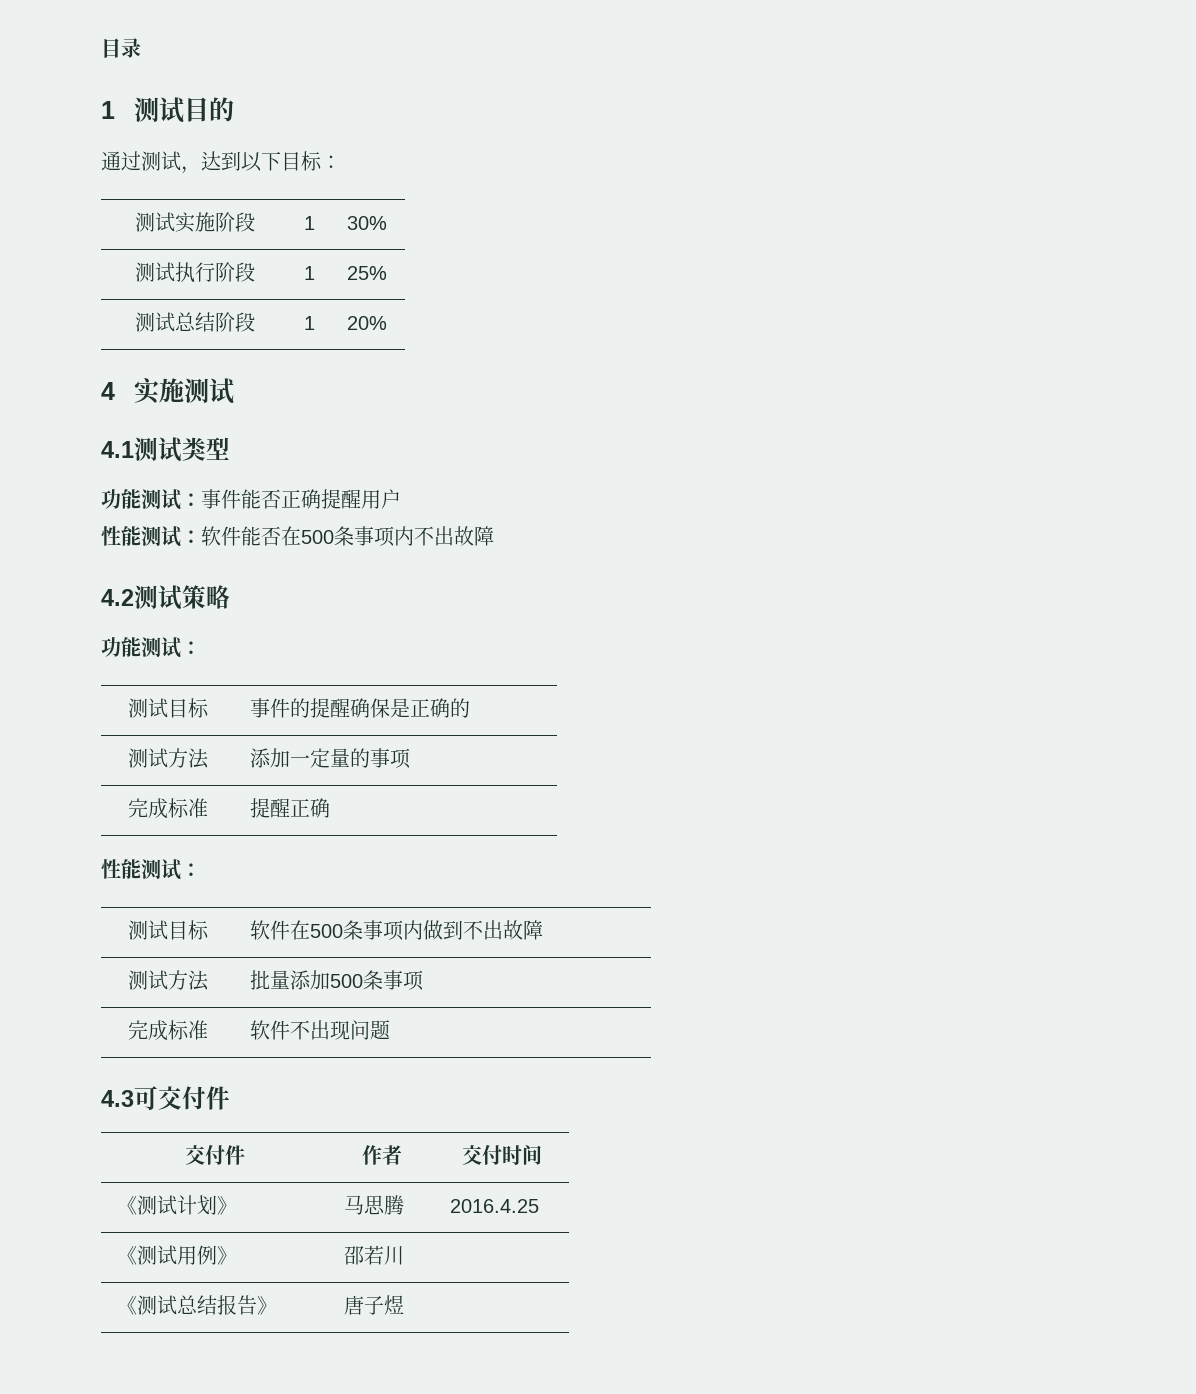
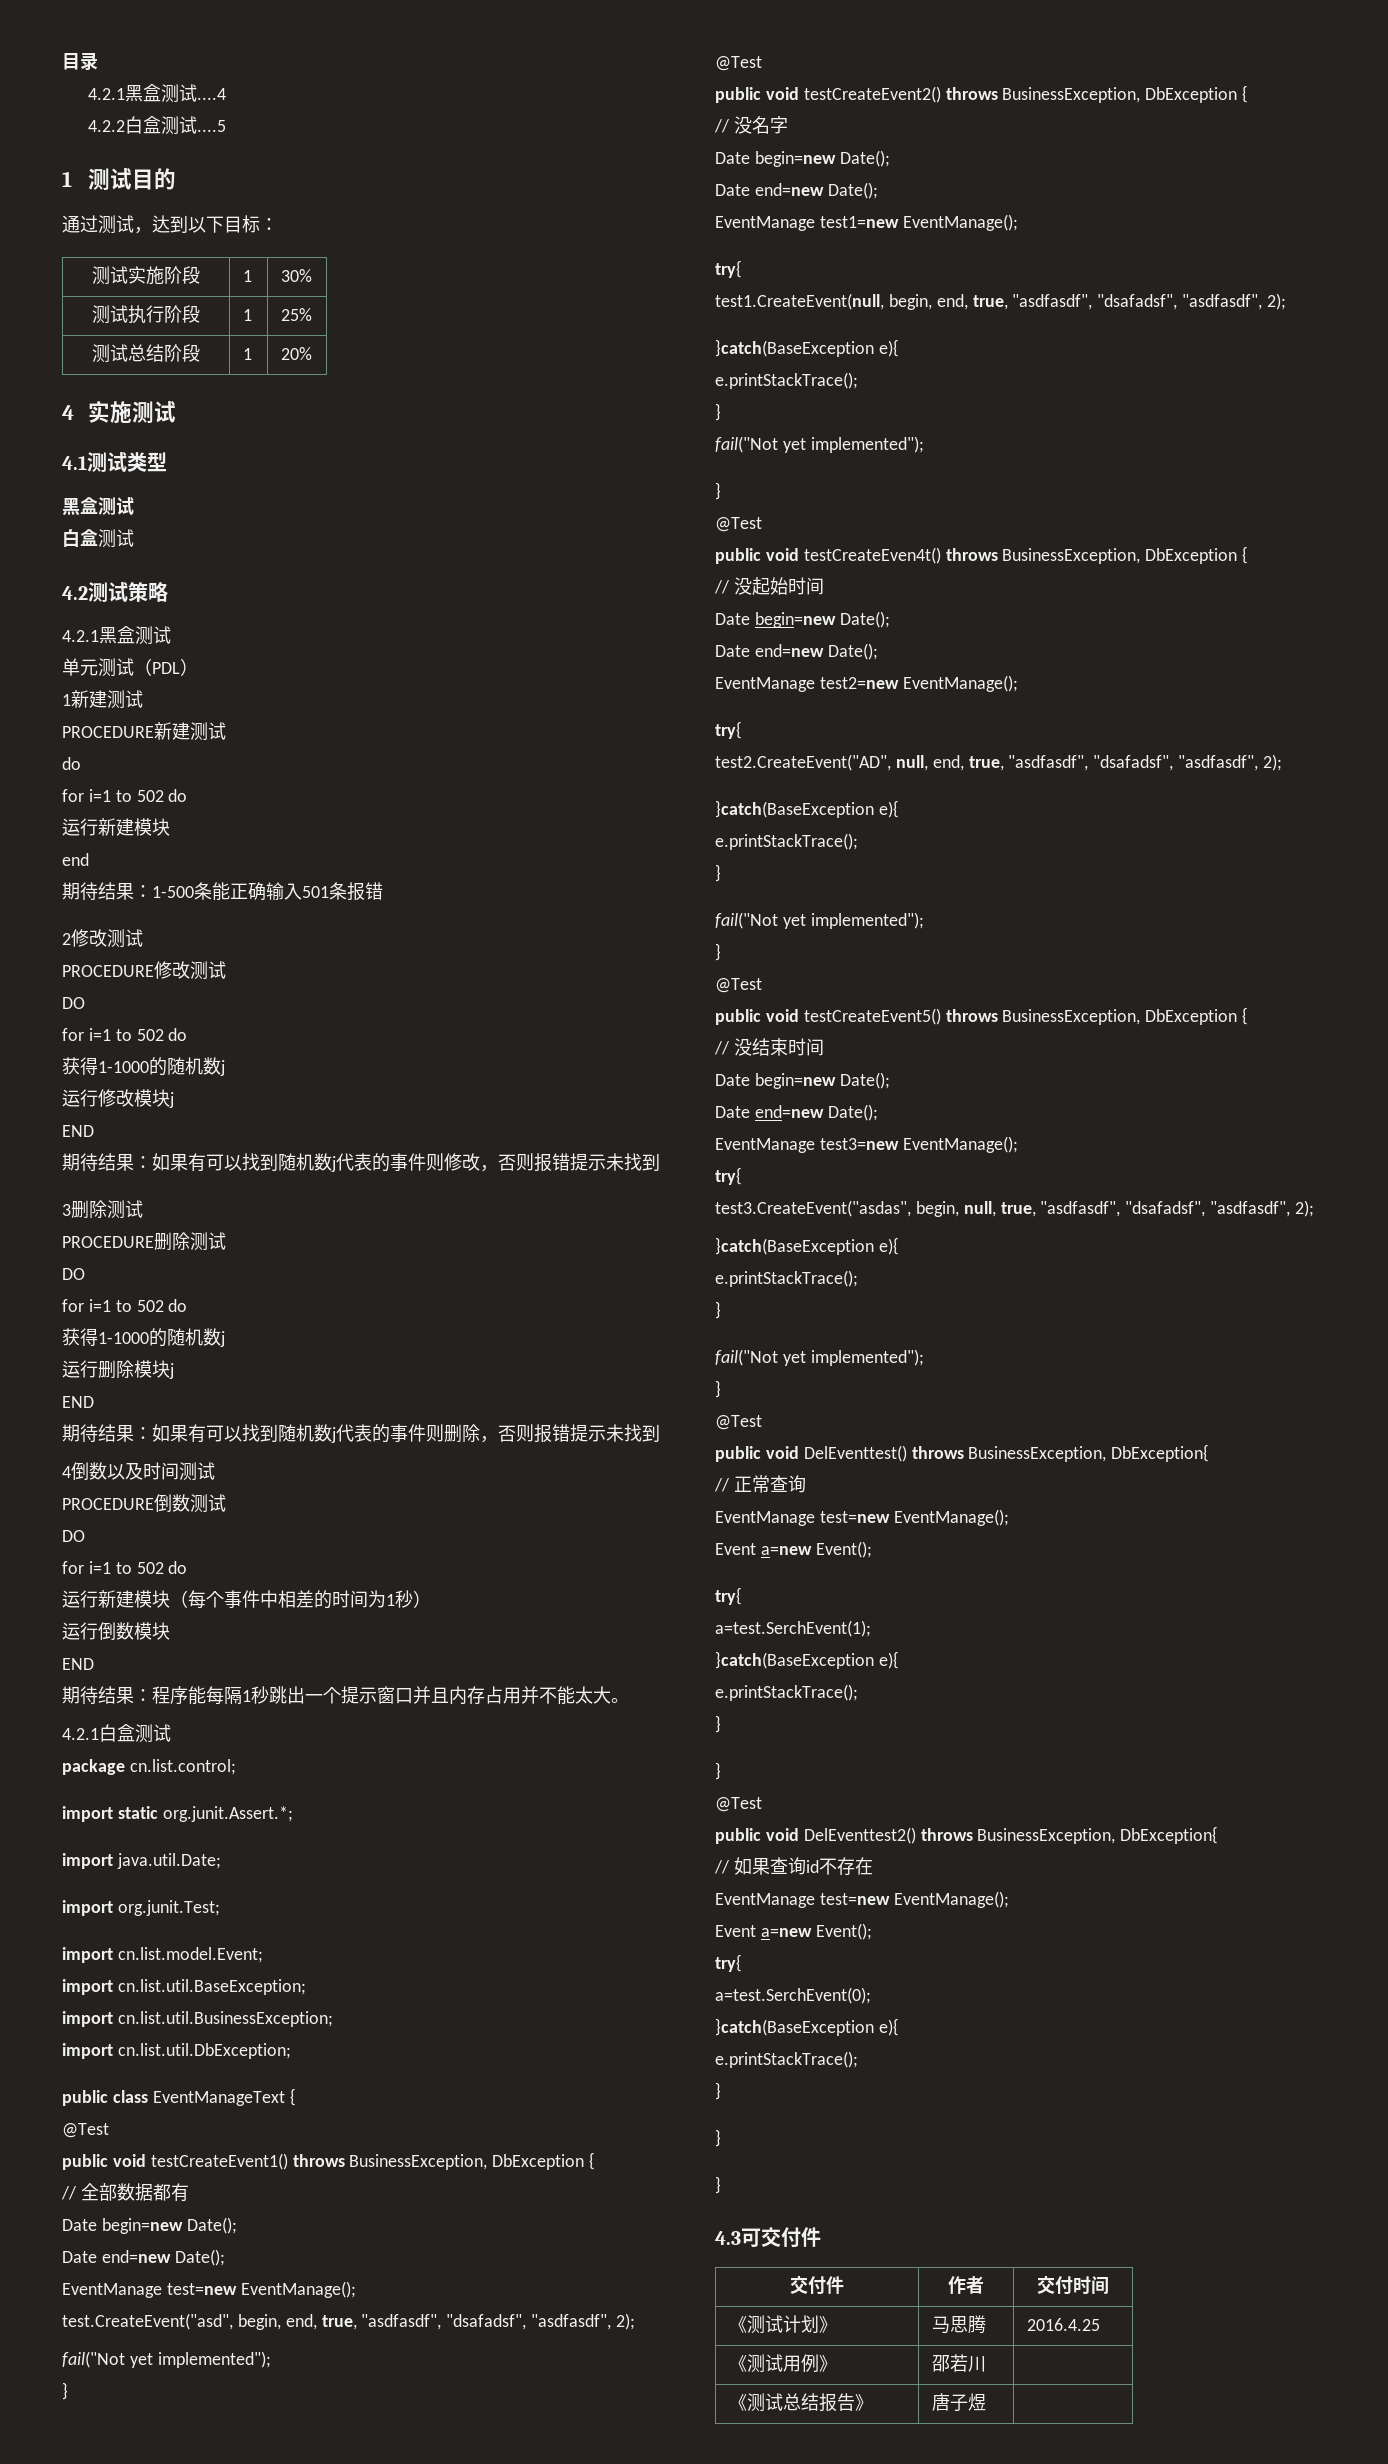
(141, 48) none -> [87,84,226,103] [87,116,226,135] // 4.2.1黑盒测试....4 // 4.2.2白盒测试....5
[101,489,401,510] [101,526,494,547] 功能测试：事件能否正确提醒用户 // 性能测试：软件能否在500条事项内不出故障 -> [62,497,134,516] [62,529,134,548] 黑盒测试 // 白盒测试
[101,637,201,658] [128,698,209,718] [249,698,470,718] [128,748,209,769] [249,748,411,769] [128,798,208,819] [249,798,330,818] [101,859,201,880] [128,920,209,940] [249,920,543,941] [128,970,209,991] [249,970,424,991] [128,1020,208,1041] [249,1020,390,1040] 功能测试： // 测试目标 | 事件的提醒确保是正确的 // 测试方法 | 添加一定量的事项 // 完成标准 | 提醒正确 // 性能测试： // 测试目标 | 软件在500条事项内做到不出故障 // 测试方法 | 批量添加500条事项 // 完成标准 | 软件不出现问题 -> [62,626,171,645] [62,658,198,677] [62,690,143,709] [62,722,226,741] [62,757,81,770] [62,789,188,802] [62,818,170,836] [62,853,89,866] [62,882,383,901] [62,929,143,948] [62,961,226,980] [62,997,85,1009] [62,1028,188,1041] [62,1057,225,1076] [62,1089,174,1108] [62,1125,94,1137] [62,1153,660,1172] [62,1200,143,1219] [62,1232,226,1251] [62,1268,85,1280] [62,1299,188,1312] [62,1328,225,1347] [62,1360,174,1379] [62,1396,94,1408] [62,1424,660,1443] [62,1462,215,1481] [62,1494,226,1513] [62,1530,85,1542] [62,1561,188,1574] [62,1590,431,1609] [62,1622,170,1640] [62,1658,94,1670] [62,1686,629,1705] [62,1724,171,1743] [62,1759,236,1775] [62,1806,293,1822] [62,1853,221,1869] [62,1900,220,1916] [62,1947,263,1963] [62,1979,306,1995] [62,2011,333,2027] [62,2043,291,2059] [62,2088,296,2106] [62,2123,109,2138] [62,2152,596,2170] [61,2183,189,2202] [62,2217,237,2234] [62,2249,225,2266] [62,2281,356,2298] [62,2313,636,2330] [62,2351,271,2368] [62,2382,68,2400] [715,56,762,71] [715,85,1249,103] [714,116,788,134] [715,150,890,167] [715,182,878,199] [715,214,1018,231] [715,260,742,278] [715,293,1287,310] [715,339,899,357] [715,372,858,389] [715,403,721,421] [715,436,924,453] [715,482,721,500] [715,517,762,532] [715,546,1249,564] [714,577,824,595] [715,611,890,628] [715,643,878,660] [715,675,1018,692] [715,721,742,739] [715,754,1283,771] [715,800,899,818] [715,833,858,850] [715,864,721,882] [715,912,924,929] [715,943,721,961] [715,978,762,993] [715,1007,1249,1025] [714,1038,824,1056] [715,1072,890,1089] [715,1104,878,1121] [715,1136,1018,1153] [715,1167,742,1185] [715,1200,1315,1217] [715,1237,899,1255] [715,1270,858,1287] [715,1301,721,1319] [715,1349,924,1366] [715,1380,721,1398] [715,1415,762,1430] [715,1444,1210,1462] [714,1475,806,1493] [715,1509,1009,1526] [715,1541,872,1558] [715,1587,742,1605] [715,1620,871,1637] [715,1651,899,1669] [715,1684,858,1701] [715,1715,721,1733] [715,1762,721,1780] [715,1797,762,1812] [715,1826,1219,1844] [714,1857,873,1875] [715,1891,1009,1908] [715,1923,872,1940] [715,1954,742,1972] [715,1987,871,2004] [715,2018,899,2036] [715,2051,858,2068] [715,2082,721,2100] [715,2129,721,2147] [715,2176,721,2194] 4.2.1黑盒测试 // 单元测试（PDL） // 1新建测试 // PROCEDURE新建测试 // do // for i=1 to 502 do // 运行新建模块 // end // 期待结果：1-500条能正确输入501条报错 // 2修改测试 // PROCEDURE修改测试 // DO // for i=1 to 502 do // 获得1-1000的随机数j // 运行修改模块j // END // 期待结果：如果有可以找到随机数j代表的事件则修改，否则报错提示未找到 // 3删除测试 // PROCEDURE删除测试 // DO // for i=1 to 502 do // 获得1-1000的随机数j // 运行删除模块j // END // 期待结果：如果有可以找到随机数j代表的事件则删除，否则报错提示未找到 // 4倒数以及时间测试 // PROCEDURE倒数测试 // DO // for i=1 to 502 do // 运行新建模块（每个事件中相差的时间为1秒） // 运行倒数模块 // END // 期待结果：程序能每隔1秒跳出一个提示窗口并且内存占用并不能太大。 // 4.2.1白盒测试 // package cn.list.control; // import static org.junit.Assert.*; // import java.util.Date; // import org.junit.Test; // import cn.list.model.Event; // import cn.list.util.BaseException; // import cn.list.util.BusinessException; // import cn.list.util.DbException; // public class EventManageText { // @Test // public void testCreateEvent1() throws BusinessException, DbException { // // 全部数据都有 // Date begin=new Date(); // Date end=new Date(); // EventManage test=new EventManage(); // test.CreateEvent("asd", begin, end, true, "asdfasdf", "dsafadsf", "asdfasdf", 2); // fail("Not yet implemented"); // } // @Test // public void testCreateEvent2() throws BusinessException, DbException { // // 没名字 // Date begin=new Date(); // Date end=new Date(); // EventManage test1=new EventManage(); // try{ // test1.CreateEvent(null, begin, end, true, "asdfasdf", "dsafadsf", "asdfasdf", 2); // }catch(BaseException e){ // e.printStackTrace(); // } // fail("Not yet implemented"); // } // @Test // public void testCreateEven4t() throws BusinessException, DbException { // // 没起始时间 // Date begin=new Date(); // Date end=new Date(); // EventManage test2=new EventManage(); // try{ // test2.CreateEvent("AD", null, end, true, "asdfasdf", "dsafadsf", "asdfasdf", 2); // }catch(BaseException e){ // e.printStackTrace(); // } // fail("Not yet implemented"); // } // @Test // public void testCreateEvent5() throws BusinessException, DbException { // // 没结束时间 // Date begin=new Date(); // Date end=new Date(); // EventManage test3=new EventManage(); // try{ // test3.CreateEvent("asdas", begin, null, true, "asdfasdf", "dsafadsf", "asdfasdf", 2); // }catch(BaseException e){ // e.printStackTrace(); // } // fail("Not yet implemented"); // } // @Test // public void DelEventtest() throws BusinessException, DbException{ // // 正常查询 // EventManage test=new EventManage(); // Event a=new Event(); // try{ // a=test.SerchEvent(1); // }catch(BaseException e){ // e.printStackTrace(); // } // } // @Test // public void DelEventtest2() throws BusinessException, DbException{ // // 如果查询id不存在 // EventManage test=new EventManage(); // Event a=new Event(); // try{ // a=test.SerchEvent(0); // }catch(BaseException e){ // e.printStackTrace(); // } // } // }

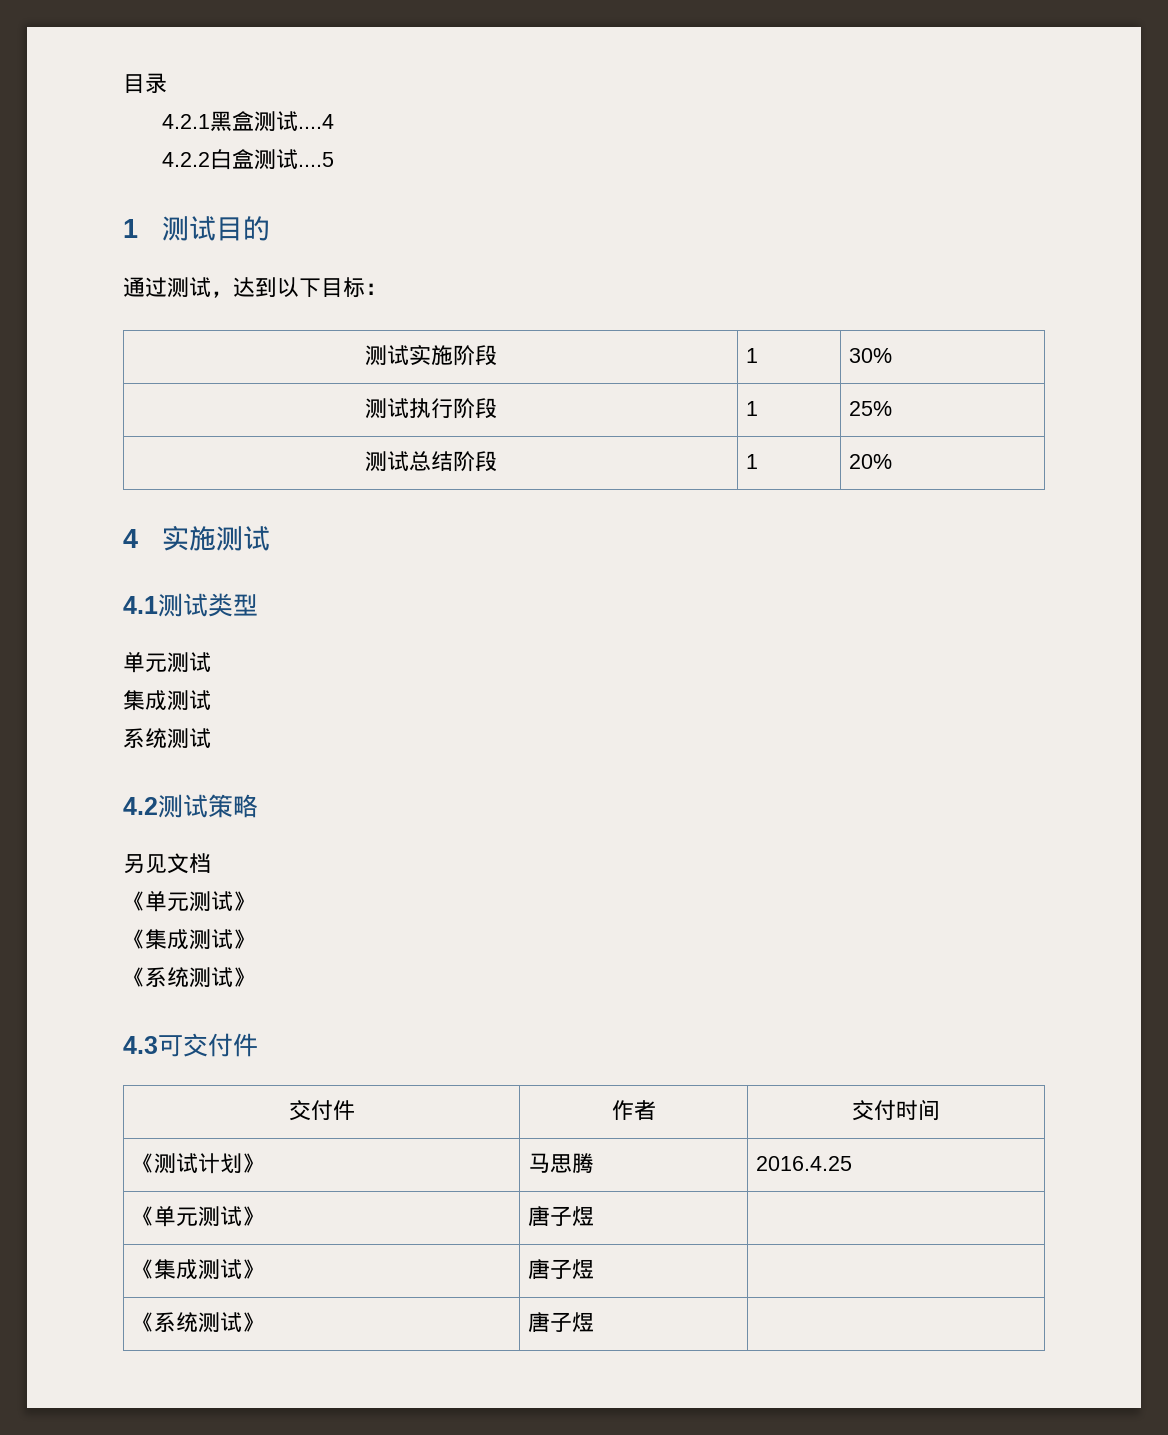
[62,497,134,516] [62,529,98,548] 黑盒测试 // 白盒 -> [123,652,211,673] [123,690,211,711] [123,728,167,748] 单元测试 // 集成测试 // 系统
[62,626,171,645] [62,658,198,677] [62,690,143,709] [62,722,226,741] [62,757,81,770] [62,789,188,802] [62,818,170,836] [62,853,89,866] [62,882,383,901] [62,929,143,948] [62,961,226,980] [62,997,85,1009] [62,1028,188,1041] [62,1057,225,1076] [62,1089,174,1108] [62,1125,94,1137] [62,1153,660,1172] [62,1200,143,1219] [62,1232,226,1251] [62,1268,85,1280] [62,1299,188,1312] [62,1328,225,1347] [62,1360,174,1379] [62,1396,94,1408] [62,1424,660,1443] [62,1462,215,1481] [62,1494,226,1513] [62,1530,85,1542] [62,1561,188,1574] [62,1590,431,1609] [62,1622,170,1640] [62,1658,94,1670] [62,1686,629,1705] [62,1724,171,1743] [62,1759,236,1775] [62,1806,293,1822] [62,1853,221,1869] [62,1900,220,1916] [62,1947,263,1963] [62,1979,306,1995] [62,2011,333,2027] [62,2043,291,2059] [62,2088,296,2106] [62,2123,109,2138] [62,2152,596,2170] [61,2183,189,2202] [62,2217,237,2234] [62,2249,225,2266] [62,2281,356,2298] [62,2313,636,2330] [62,2351,271,2368] [62,2382,68,2400] [715,56,762,71] [715,85,1249,103] [714,116,788,134] [715,150,890,167] [715,182,878,199] [715,214,1018,231] [715,260,742,278] [715,293,1287,310] [715,339,899,357] [715,372,858,389] [715,403,721,421] [715,436,924,453] [715,482,721,500] [715,517,762,532] [715,546,1249,564] [714,577,824,595] [715,611,890,628] [715,643,878,660] [715,675,1018,692] [715,721,742,739] [715,754,1283,771] [715,800,899,818] [715,833,858,850] [715,864,721,882] [715,912,924,929] [715,943,721,961] [715,978,762,993] [715,1007,1249,1025] [714,1038,824,1056] [715,1072,890,1089] [715,1104,878,1121] [715,1136,1018,1153] [715,1167,742,1185] [715,1200,1315,1217] [715,1237,899,1255] [715,1270,858,1287] [715,1301,721,1319] [715,1349,924,1366] [715,1380,721,1398] [715,1415,762,1430] [715,1444,1210,1462] [714,1475,806,1493] [715,1509,1009,1526] [715,1541,872,1558] [715,1587,742,1605] [715,1620,871,1637] [715,1651,899,1669] [715,1684,858,1701] [715,1715,721,1733] [715,1762,721,1780] [715,1797,762,1812] [715,1826,1219,1844] [714,1857,873,1875] [715,1891,1009,1908] [715,1923,872,1940] [715,1954,742,1972] [715,1987,871,2004] [715,2018,899,2036] [715,2051,858,2068] [715,2082,721,2100] [715,2129,721,2147] [715,2176,721,2194] 4.2.1黑盒测试 // 单元测试（PDL） // 1新建测试 // PROCEDURE新建测试 // do // for i=1 to 502 do // 运行新建模块 // end // 期待结果：1-500条能正确输入501条报错 // 2修改测试 // PROCEDURE修改测试 // DO // for i=1 to 502 do // 获得1-1000的随机数j // 运行修改模块j // END // 期待结果：如果有可以找到随机数j代表的事件则修改，否则报错提示未找到 // 3删除测试 // PROCEDURE删除测试 // DO // for i=1 to 502 do // 获得1-1000的随机数j // 运行删除模块j // END // 期待结果：如果有可以找到随机数j代表的事件则删除，否则报错提示未找到 // 4倒数以及时间测试 // PROCEDURE倒数测试 // DO // for i=1 to 502 do // 运行新建模块（每个事件中相差的时间为1秒） // 运行倒数模块 // END // 期待结果：程序能每隔1秒跳出一个提示窗口并且内存占用并不能太大。 // 4.2.1白盒测试 // package cn.list.control; // import static org.junit.Assert.*; // import java.util.Date; // import org.junit.Test; // import cn.list.model.Event; // import cn.list.util.BaseException; // import cn.list.util.BusinessException; // import cn.list.util.DbException; // public class EventManageText { // @Test // public void testCreateEvent1() throws BusinessException, DbException { // // 全部数据都有 // Date begin=new Date(); // Date end=new Date(); // EventManage test=new EventManage(); // test.CreateEvent("asd", begin, end, true, "asdfasdf", "dsafadsf", "asdfasdf", 2); // fail("Not yet implemented"); // } // @Test // public void testCreateEvent2() throws BusinessException, DbException { // // 没名字 // Date begin=new Date(); // Date end=new Date(); // EventManage test1=new EventManage(); // try{ // test1.CreateEvent(null, begin, end, true, "asdfasdf", "dsafadsf", "asdfasdf", 2); // }catch(BaseException e){ // e.printStackTrace(); // } // fail("Not yet implemented"); // } // @Test // public void testCreateEven4t() throws BusinessException, DbException { // // 没起始时间 // Date begin=new Date(); // Date end=new Date(); // EventManage test2=new EventManage(); // try{ // test2.CreateEvent("AD", null, end, true, "asdfasdf", "dsafadsf", "asdfasdf", 2); // }catch(BaseException e){ // e.printStackTrace(); // } // fail("Not yet implemented"); // } // @Test // public void testCreateEvent5() throws BusinessException, DbException { // // 没结束时间 // Date begin=new Date(); // Date end=new Date(); // EventManage test3=new EventManage(); // try{ // test3.CreateEvent("asdas", begin, null, true, "asdfasdf", "dsafadsf", "asdfasdf", 2); // }catch(BaseException e){ // e.printStackTrace(); // } // fail("Not yet implemented"); // } // @Test // public void DelEventtest() throws BusinessException, DbException{ // // 正常查询 // EventManage test=new EventManage(); // Event a=new Event(); // try{ // a=test.SerchEvent(1); // }catch(BaseException e){ // e.printStackTrace(); // } // } // @Test // public void DelEventtest2() throws BusinessException, DbException{ // // 如果查询id不存在 // EventManage test=new EventManage(); // Event a=new Event(); // try{ // a=test.SerchEvent(0); // }catch(BaseException e){ // e.printStackTrace(); // } // } // } -> [123,853,211,874] [123,891,255,912] [123,929,255,950] [123,967,255,988] 另见文档 // 《单元测试》 // 《集成测试》 // 《系统测试》
[746,2354,837,2373] [931,2354,986,2372] [728,2393,855,2412] 测试用例》 | 邵若川 | // 《测试总结报告 -> [154,1206,265,1227] [528,1206,595,1226] [132,1259,265,1280] [528,1259,595,1279] [132,1312,243,1333] 单元测试》 | 唐子煜 | // 《集成测试》 | 唐子煜 | // 《系统测试

